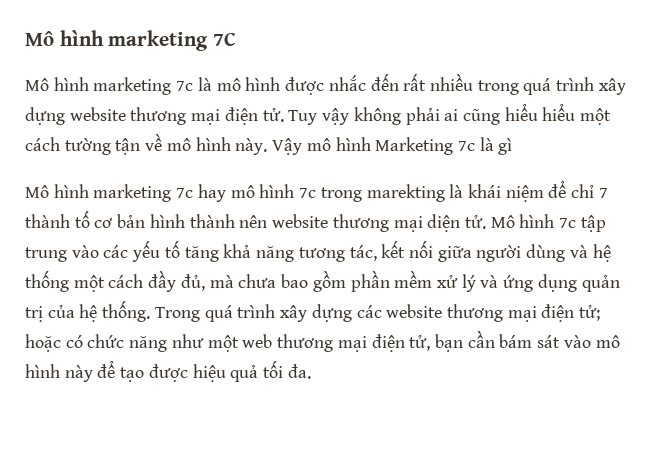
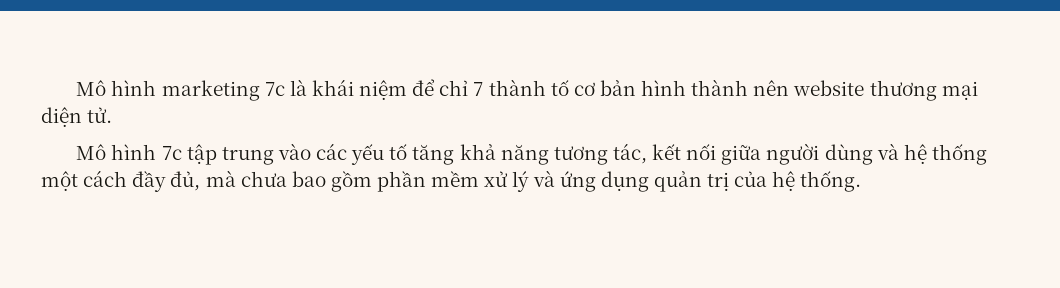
[25,30,236,51] [25,73,626,95] [25,103,612,125] [25,133,513,155] [25,184,445,202] Mô hình marketing 7C // Mô hình marketing 7c là mô hình được nhắc đến rất nhiều trong quá trình xây dựng website thương mại điện tử. Tuy vậy không phải ai cũng hiểu hiểu một cách tường tận về mô hình này. Vậy mô hình Marketing 7c là gì // Mô hình marketing 7c hay mô hình 7c trong marekting -> [76,80,285,101] Mô hình marketing 7c
(486, 222) none -> (113, 115) //
[154,304,601,322] [25,330,620,352] [25,360,311,382] Trong quá trình xây dựng các website thương mại điện tử; hoặc có chức năng như một web thương mại điện tử, bạn cần bám sát vào mô hình này để tạo được hiệu quả tối đa. -> (862, 181) none

